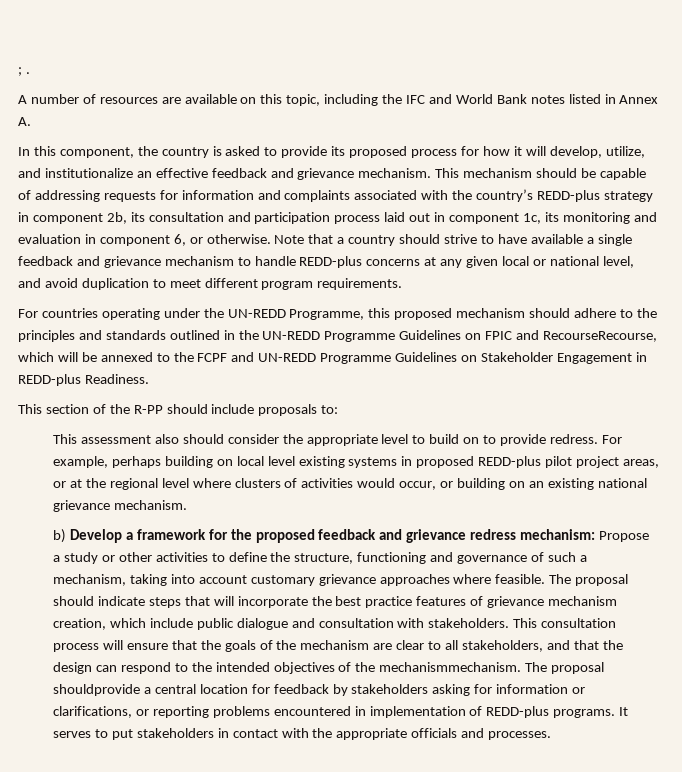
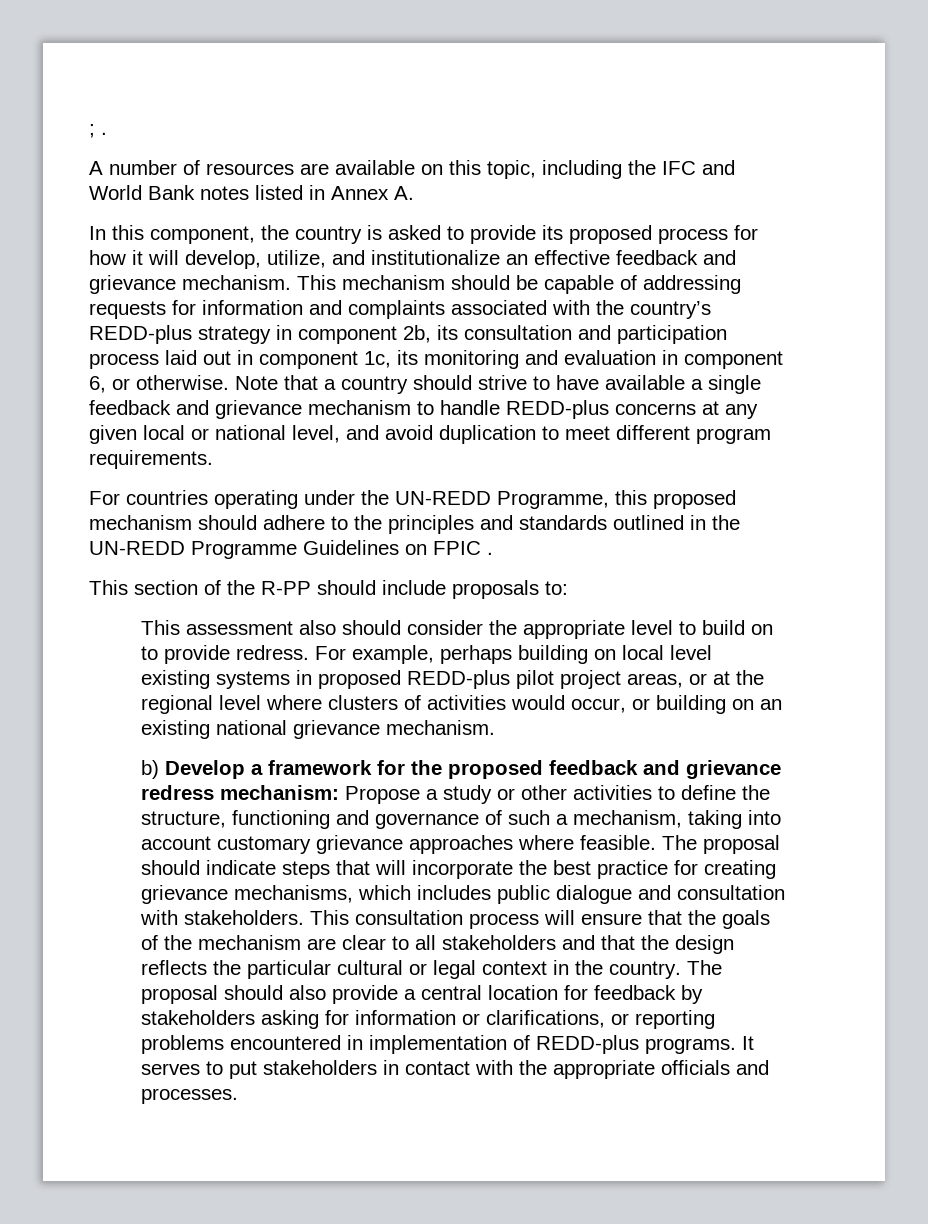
[516,330,657,342] [18,352,647,364] [18,374,149,386] and RecourseRecourse, which will be annexed to the FCPF and UN-REDD Programme Guidelines on Stakeholder Engagement in REDD-plus Readiness. -> [487,552,493,555] .
[416,596,618,608] [53,618,193,630] features of grievance mechanism creation, which include -> [674,860,777,879] [141,885,492,904] for creating grievance mechanisms, which includes
[461,640,543,652] stakeholders, -> [442,935,557,950] stakeholders
[95,662,605,674] [53,684,141,696] can respond to the intended objectives of the mechanismmechanism. The proposal shouldprovide -> [141,960,723,979] [141,985,399,1004] reflects the particular cultural or legal context in the country. The proposal should also provide

